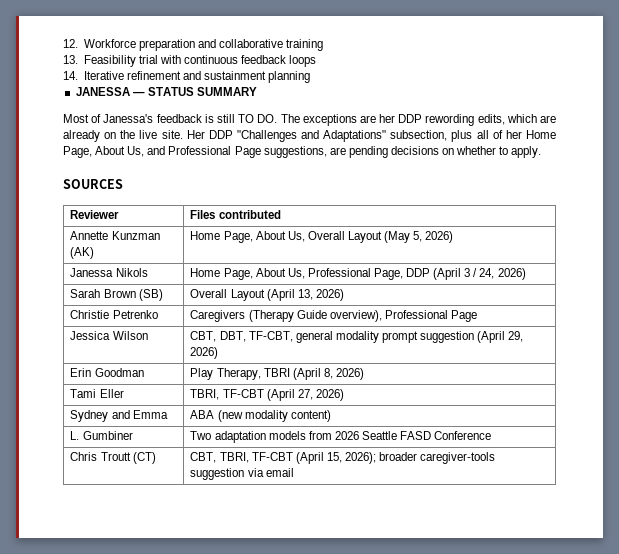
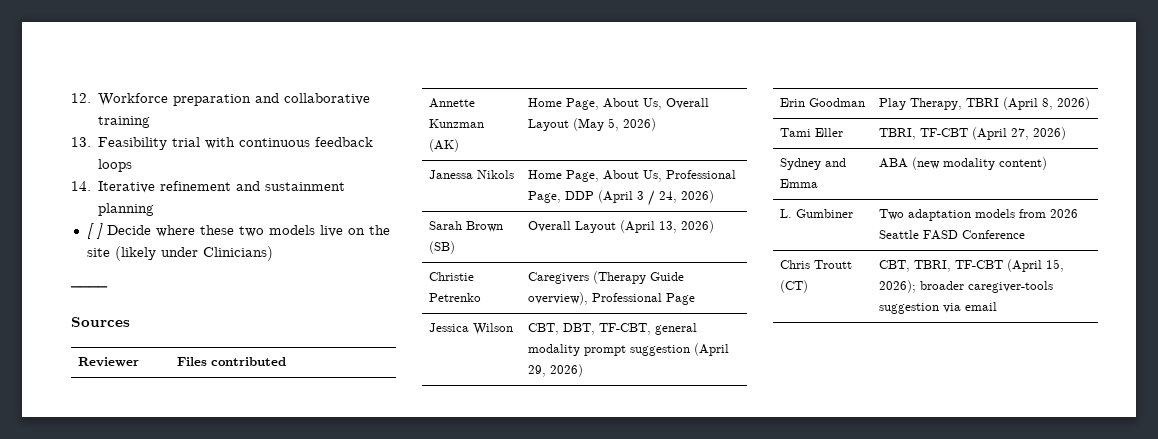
[75,87,257,96] [63,114,556,126] [63,130,556,142] [63,146,542,158] [63,179,123,189] JANESSA — STATUS SUMMARY // Most of Janessa's feedback is still TO DO. The exceptions are her DDP rewording edits, which are already on the live site. Her DDP "Challenges and Adaptations" subsection, plus all of her Home Page, About Us, and Professional Page suggestions, are pending decisions on whether to apply. // SOURCES -> [86,223,390,239] [86,246,273,261] [70,286,108,292] [71,317,130,327] [ ] Decide where these two models live on the site (likely under Clinicians) // ──── // Sources

